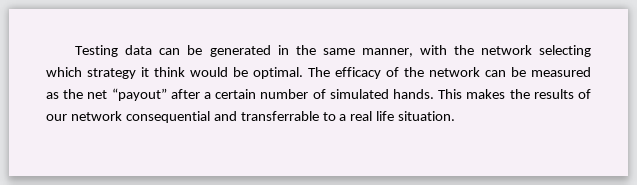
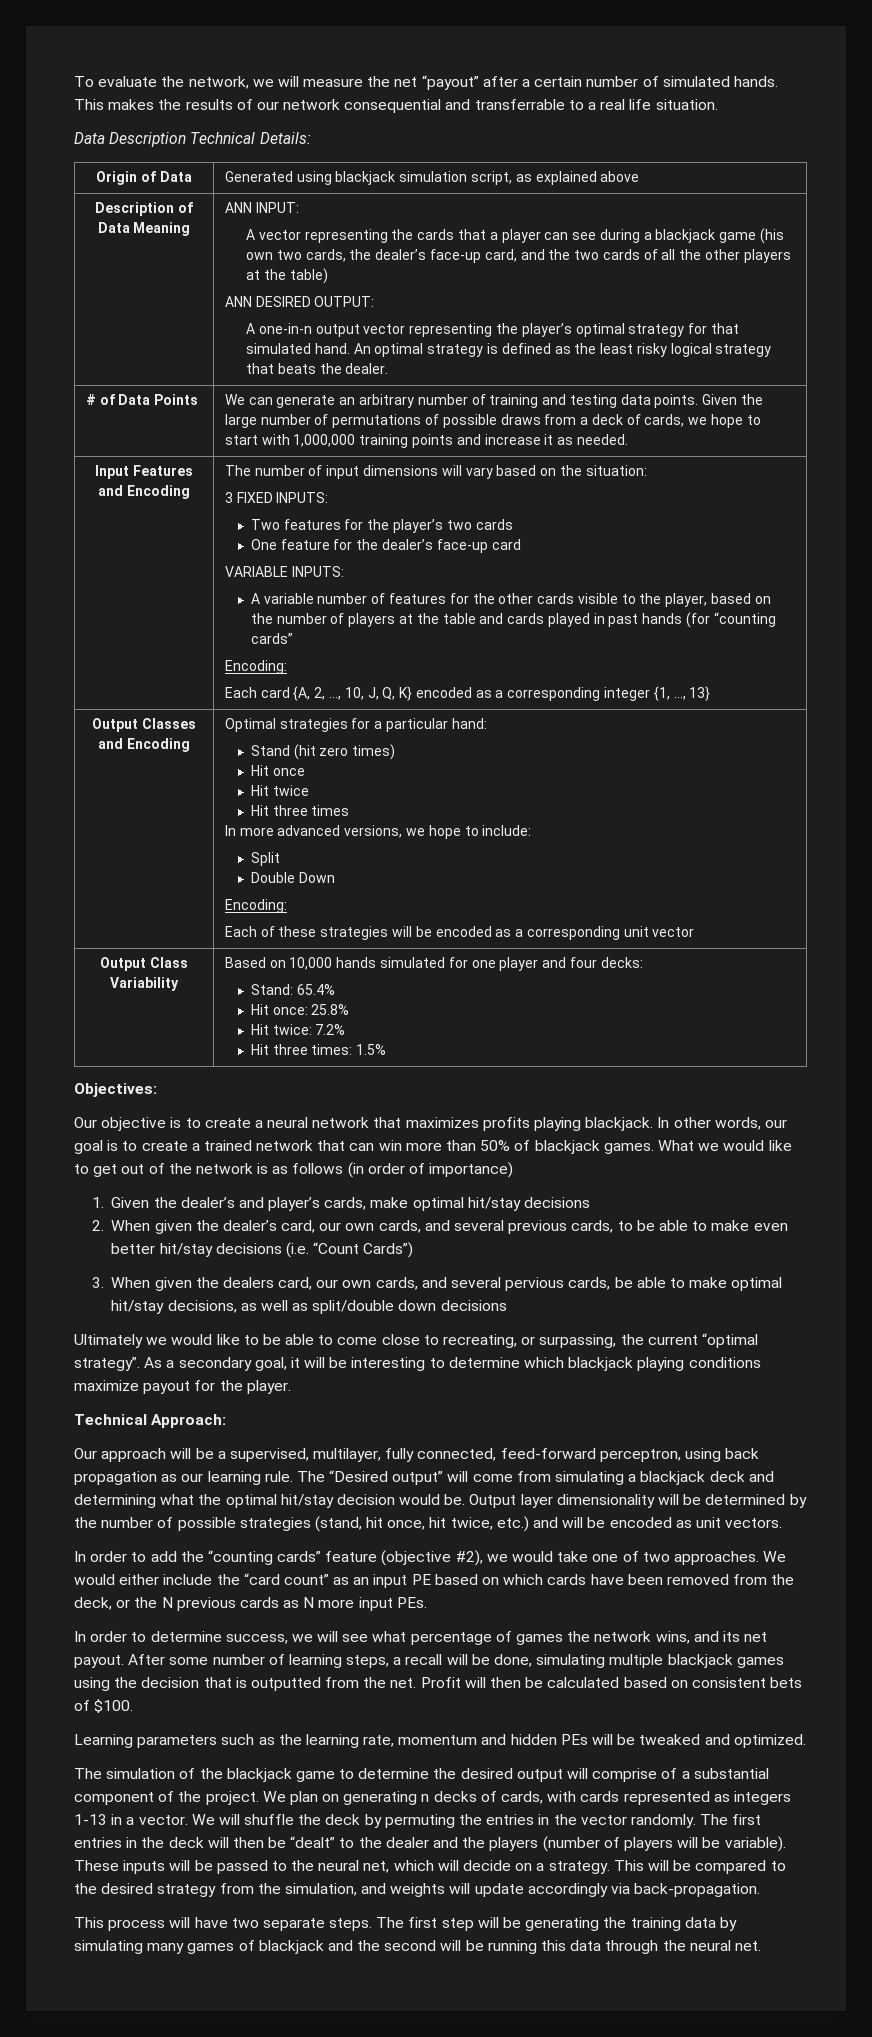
[75,45,591,57] [46,67,591,79] [46,92,59,99] Testing data can be generated in the same manner, with the network selecting which strategy it think would be optimal. The efficacy of the network can be measured as -> [74,76,364,89] To evaluate the network, we will measure
(456, 116) none -> [74,132,311,147] [96,171,192,185] [224,171,640,185] [95,202,193,216] [97,222,191,236] [224,202,299,213] [246,228,784,244] [246,249,791,263] [246,268,328,284] [224,296,375,307] [246,323,739,337] [246,343,772,357] [246,363,389,374] [85,394,199,405] [224,394,764,408] [224,414,761,428] [224,434,628,448] [95,465,193,479] [98,485,190,499] [224,465,647,479] [224,492,329,503] [250,519,513,533] [250,539,521,553] [224,566,344,577] [250,593,771,607] [250,612,776,628] [250,633,293,644] [224,660,287,674] [224,686,711,701] [92,718,196,732] [98,738,190,752] [224,718,487,732] [250,744,396,760] [250,765,305,776] [250,785,309,796] [250,805,350,816] [224,825,532,839] [250,852,280,866] [250,872,335,883] [224,899,287,913] [224,926,695,940] [100,957,188,971] [110,977,179,991] [224,957,643,971] [250,984,335,995] [250,1004,350,1015] [250,1024,346,1035] [250,1044,387,1055] [74,1083,157,1097] [74,1117,787,1131] [74,1140,792,1154] [74,1162,514,1178] [91,1197,591,1211] [91,1220,788,1234] [111,1242,414,1258] [91,1277,783,1291] [111,1300,507,1314] [74,1333,758,1348] [74,1357,761,1371] [74,1380,291,1394] [74,1414,227,1428] [74,1448,760,1462] [74,1470,774,1485] [74,1494,807,1508] [74,1516,783,1532] [74,1550,787,1566] [74,1573,795,1588] [74,1597,427,1611] [74,1631,768,1645] [74,1654,784,1668] [74,1677,803,1691] [74,1699,134,1713] [74,1734,806,1748] [74,1768,769,1782] [74,1791,791,1805] [74,1814,762,1828] [74,1836,786,1852] [74,1860,786,1874] [74,1883,761,1897] [74,1917,737,1931] [74,1940,761,1954] // Data Description Technical Details: // Origin of Data | Generated using blackjack simulation script, as explained above // Description of Data Meaning | ANN INPUT: // A vector representing the cards that a player can see during a blackjack game (his own two cards, the dealer’s face-up card, and the two cards of all the other players at the table) // ANN DESIRED OUTPUT: // A one-in-n output vector representing the player’s optimal strategy for that simulated hand. An optimal strategy is defined as the least risky logical strategy that beats the dealer. // # of Data Points | We can generate an arbitrary number of training and testing data points. Given the large number of permutations of possible draws from a deck of cards, we hope to start with 1,000,000 training points and increase it as needed. // Input Features and Encoding | The number of input dimensions will vary based on the situation: // 3 FIXED INPUTS: // Two features for the player’s two cards // One feature for the dealer’s face-up card // VARIABLE INPUTS: // A variable number of features for the other cards visible to the player, based on the number of players at the table and cards played in past hands (for “counting cards” // Encoding: // Each card {A, 2, ..., 10, J, Q, K} encoded as a corresponding integer {1, …, 13} // Output Classes and Encoding | Optimal strategies for a particular hand: // Stand (hit zero times) // Hit once // Hit twice // Hit three times // In more advanced versions, we hope to include: // Split // Double Down // Encoding: // Each of these strategies will be encoded as a corresponding unit vector // Output Class Variability | Based on 10,000 hands simulated for one player and four decks: // Stand: 65.4% // Hit once: 25.8% // Hit twice: 7.2% // Hit three times: 1.5% // Objectives: // Our objective is to create a neural network that maximizes profits playing blackjack. In other words, our goal is to create a trained network that can win more than 50% of blackjack games. What we would like to get out of the network is as follows (in order of importance) // 1. Given the dealer’s and player’s cards, make optimal hit/stay decisions // 2. When given the dealer’s card, our own cards, and several previous cards, to be able to make even better hit/stay decisions (i.e. “Count Cards”) // 3. When given the dealers card, our own cards, and several pervious cards, be able to make optimal hit/stay decisions, as well as split/double down decisions // Ultimately we would like to be able to come close to recreating, or surpassing, the current “optimal strategy”. As a secondary goal, it will be interesting to determine which blackjack playing conditions maximize payout for the player. // Technical Approach: // Our approach will be a supervised, multilayer, fully connected, feed-forward perceptron, using back propagation as our learning rule. The “Desired output” will come from simulating a blackjack deck and determining what the optimal hit/stay decision would be. Output layer dimensionality will be determined by the number of possible strategies (stand, hit once, hit twice, etc.) and will be encoded as unit vectors. // In order to add the “counting cards” feature (objective #2), we would take one of two approaches. We would either include the “card count” as an input PE based on which cards have been removed from the deck, or the N previous cards as N more input PEs. // In order to determine success, we will see what percentage of games the network wins, and its net payout. After some number of learning steps, a recall will be done, simulating multiple blackjack games using the decision that is outputted from the net. Profit will then be calculated based on consistent bets of $100. // Learning parameters such as the learning rate, momentum and hidden PEs will be tweaked and optimized. // The simulation of the blackjack game to determine the desired output will comprise of a substantial component of the project. We plan on generating n decks of cards, with cards represented as integers 1-13 in a vector. We will shuffle the deck by permuting the entries in the vector randomly. The first entries in the deck will then be “dealt” to the dealer and the players (number of players will be variable). These inputs will be passed to the neural net, which will decide on a strategy. This will be compared to the desired strategy from the simulation, and weights will update accordingly via back-propagation. // This process will have two separate steps. The first step will be generating the training data by simulating many games of blackjack and the second will be running this data through the neural net.

